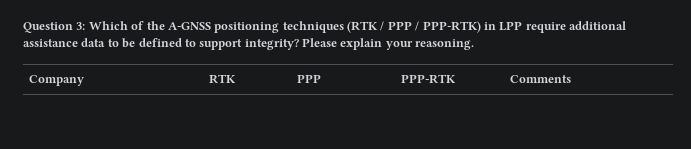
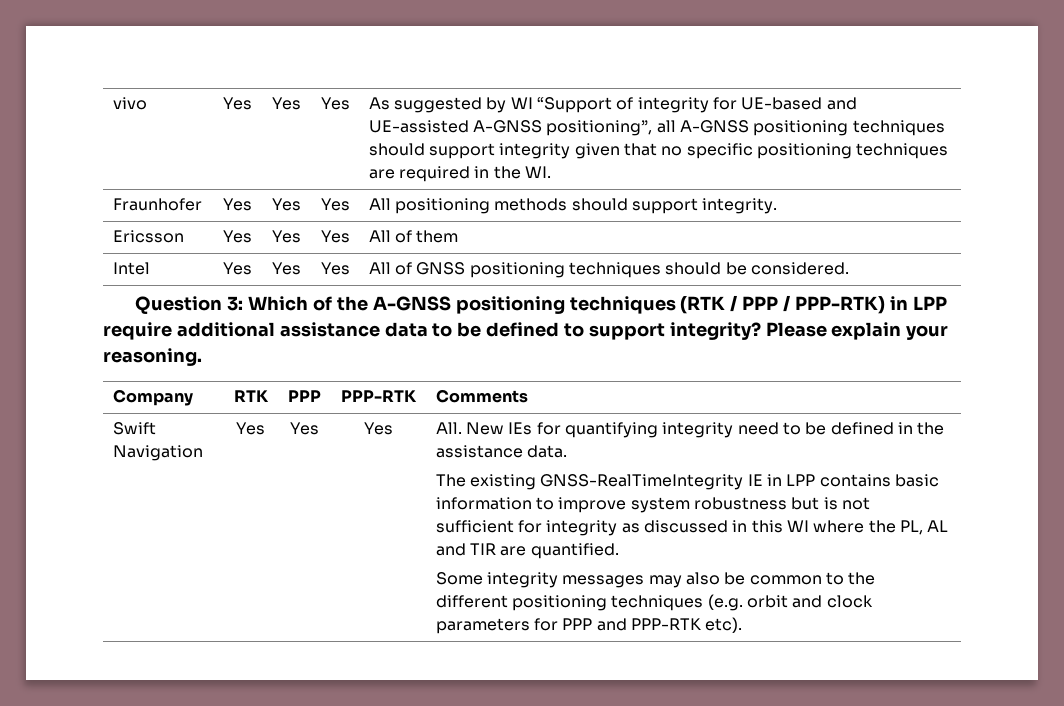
(23, 27) none -> [112,97,147,110] [222,97,252,110] [271,97,301,110] [320,97,350,110] [368,97,857,113] [368,120,945,136] [368,143,949,159] [368,166,551,182] [112,198,202,211] [222,198,252,211] [271,198,301,211] [320,198,350,211] [368,198,778,214] [112,230,184,243] [222,230,252,243] [271,230,301,243] [320,230,350,243] [368,230,459,243] [112,262,150,275] [222,262,252,275] [271,262,301,275] [320,262,350,275] [368,262,849,278] vivo | Yes | Yes | Yes | As suggested by WI “Support of integrity for UE-based and UE-assisted A-GNSS positioning”, all A-GNSS positioning techniques should support integrity given that no specific positioning techniques are required in the WI. // Fraunhofer | Yes | Yes | Yes | All positioning methods should support integrity. // Ericsson | Yes | Yes | Yes | All of them // Intel | Yes | Yes | Yes | All of GNSS positioning techniques should be considered. //
(572, 79) none -> [112,422,156,435] [112,445,203,461] [236,422,265,435] [289,422,319,435] [364,422,393,435] [435,422,945,438] [435,445,567,458] [435,474,939,490] [435,497,870,513] [435,520,949,536] [435,543,619,559] [435,572,876,588] [435,594,873,611] [435,617,743,634] // Swift Navigation | Yes | Yes | Yes | All. New IEs for quantifying integrity need to be defined in the assistance data. // The existing GNSS-RealTimeIntegrity IE in LPP contains basic information to improve system robustness but is not sufficient for integrity as discussed in this WI where the PL, AL and TIR are quantified. // Some integrity messages may also be common to the different positioning techniques (e.g. orbit and clock parameters for PPP and PPP-RTK etc).

